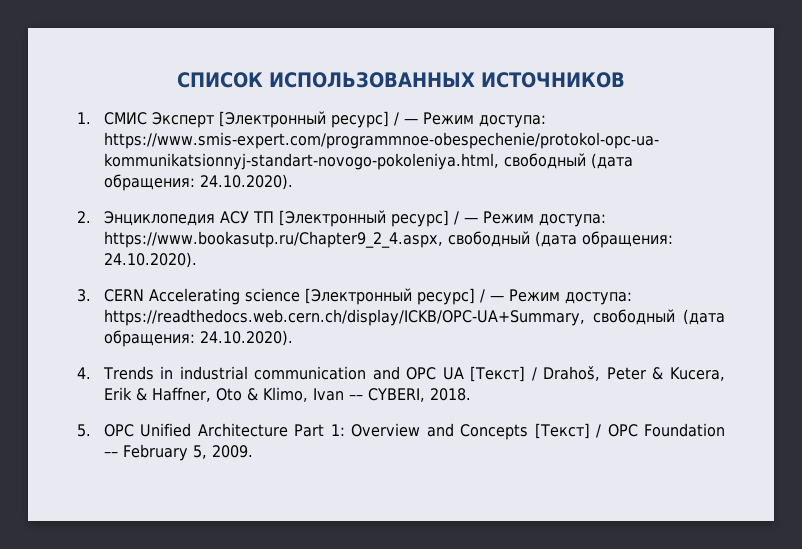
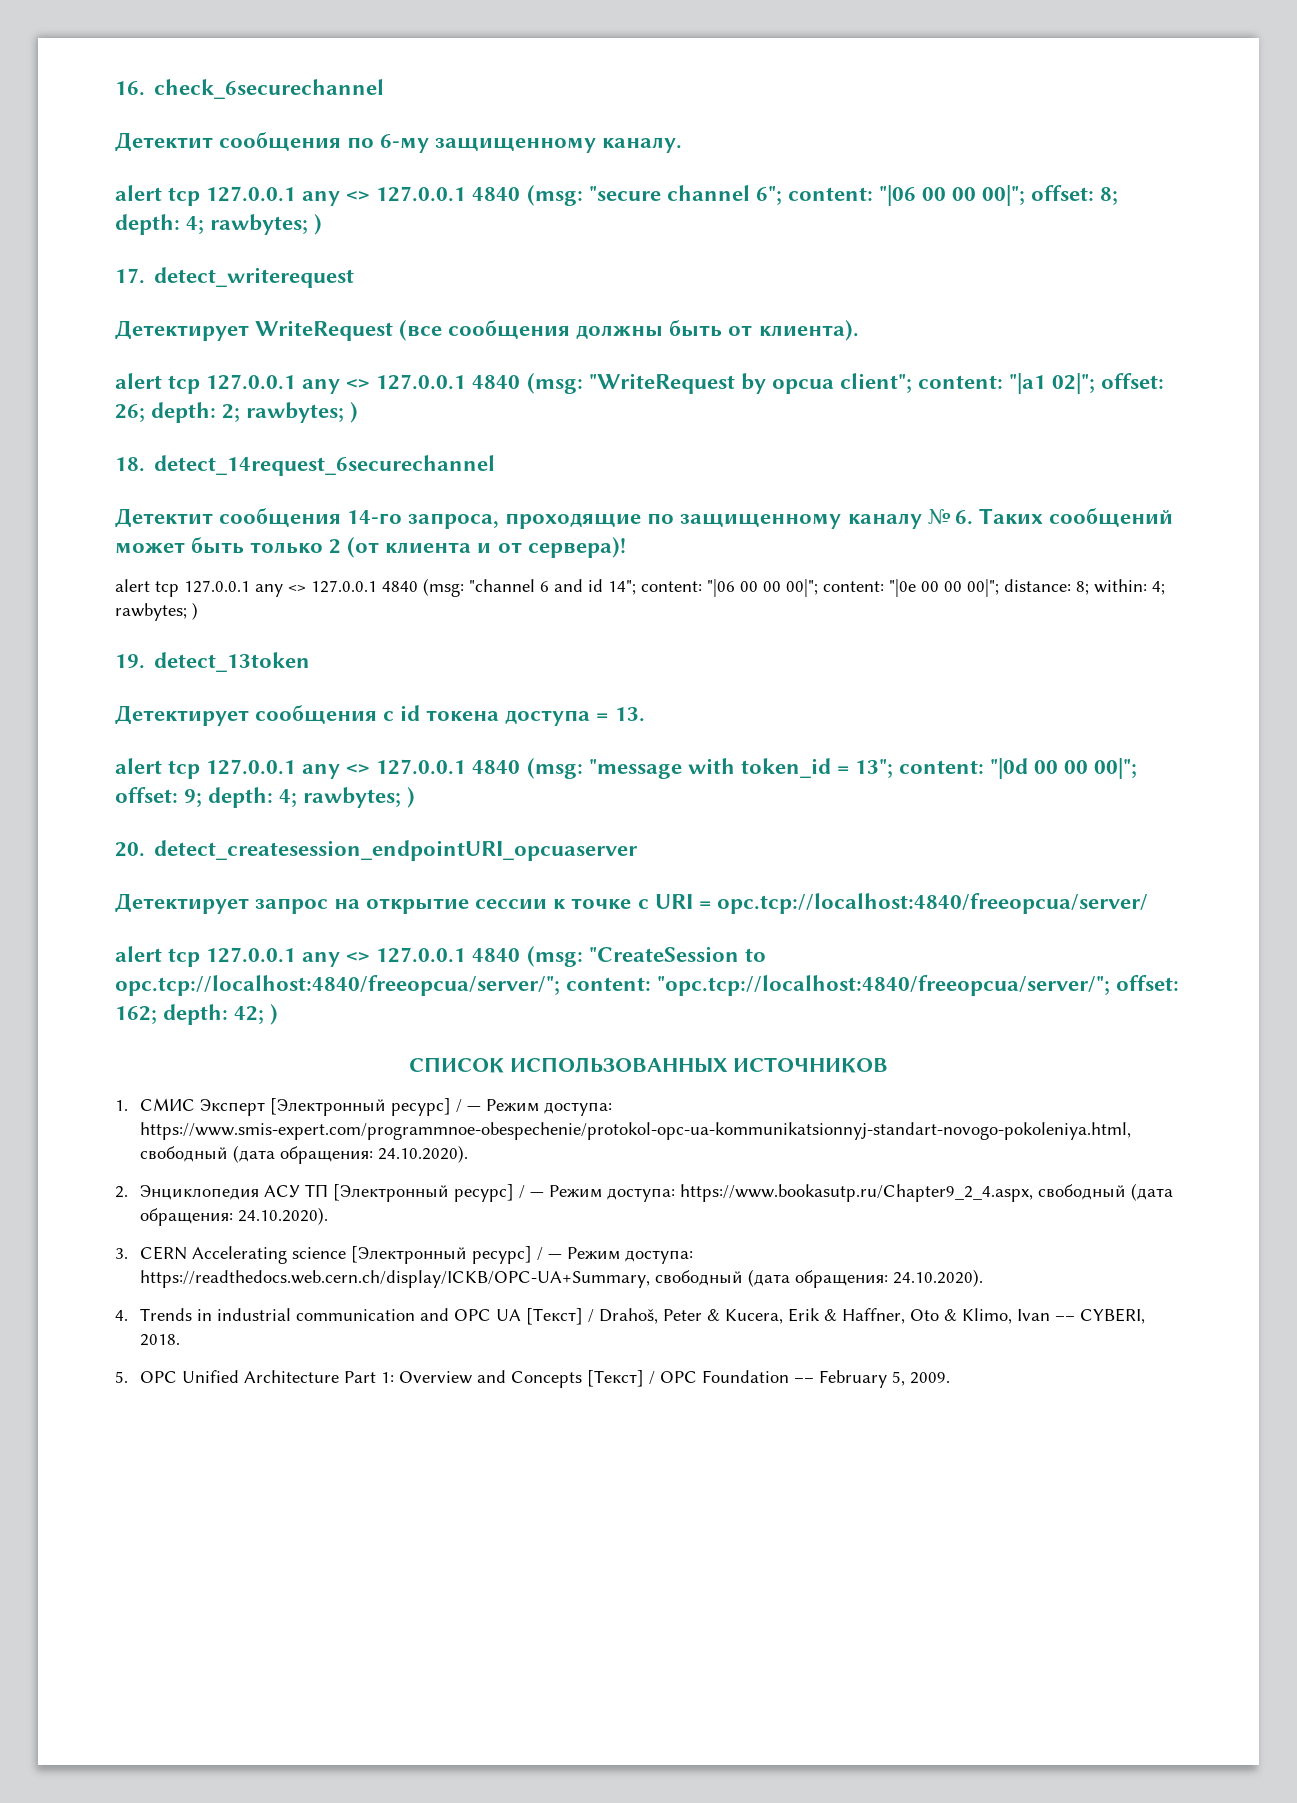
(177, 80) none -> [115,79,385,99] [115,132,683,153] [115,185,1119,206] [115,214,323,235] [115,267,355,288] [115,320,859,341] [115,373,1165,394] [115,402,359,423] [115,455,496,476] [115,508,1173,529] [115,537,626,558] [115,578,1165,597] [115,602,198,621] [115,652,311,672] [115,705,645,726] [115,758,1138,779] [115,787,416,808] [115,840,639,861] [115,893,1148,914] [115,946,766,967] [115,975,1180,996] [115,1004,279,1025] 16. check_6securechannel // Детектит сообщения по 6-му защищенному каналу. // alert tcp 127.0.0.1 any <> 127.0.0.1 4840 (msg: "secure channel 6"; content: "|06 00 00 00|"; offset: 8; depth: 4; rawbytes; ) // 17. detect_writerequest // Детектирует WriteRequest (все сообщения должны быть от клиента). // alert tcp 127.0.0.1 any <> 127.0.0.1 4840 (msg: "WriteRequest by opcua client"; content: "|a1 02|"; offset: 26; depth: 2; rawbytes; ) // 18. detect_14request_6securechannel // Детектит сообщения 14-го запроса, проходящие по защищенному каналу № 6. Таких сообщений может быть только 2 (от клиента и от сервера)! // alert tcp 127.0.0.1 any <> 127.0.0.1 4840 (msg: "channel 6 and id 14"; content: "|06 00 00 00|"; content: "|0e 00 00 00|"; distance: 8; within: 4; rawbytes; ) // 19. detect_13token // Детектирует сообщения с id токена доступа = 13. // alert tcp 127.0.0.1 any <> 127.0.0.1 4840 (msg: "message with token_id = 13"; content: "|0d 00 00 00|"; offset: 9; depth: 4; rawbytes; ) // 20. detect_createsession_endpointURI_opcuaserver // Детектирует запрос на открытие сессии к точке с URI = opc.tcp://localhost:4840/freeopcua/server/ // alert tcp 127.0.0.1 any <> 127.0.0.1 4840 (msg: "CreateSession to opc.tcp://localhost:4840/freeopcua/server/"; content: "opc.tcp://localhost:4840/freeopcua/server/"; offset: 162; depth: 42; ) //

